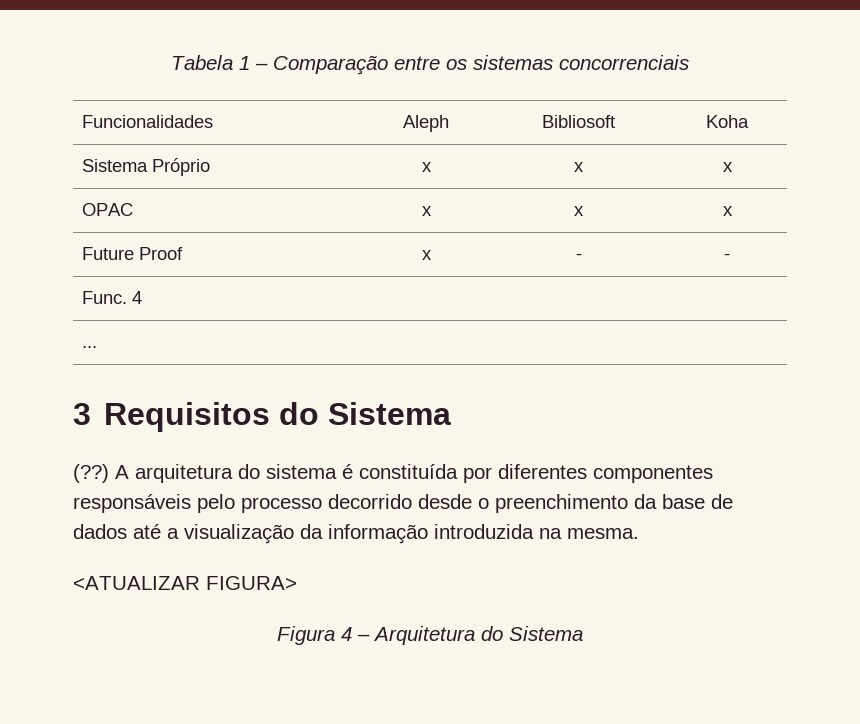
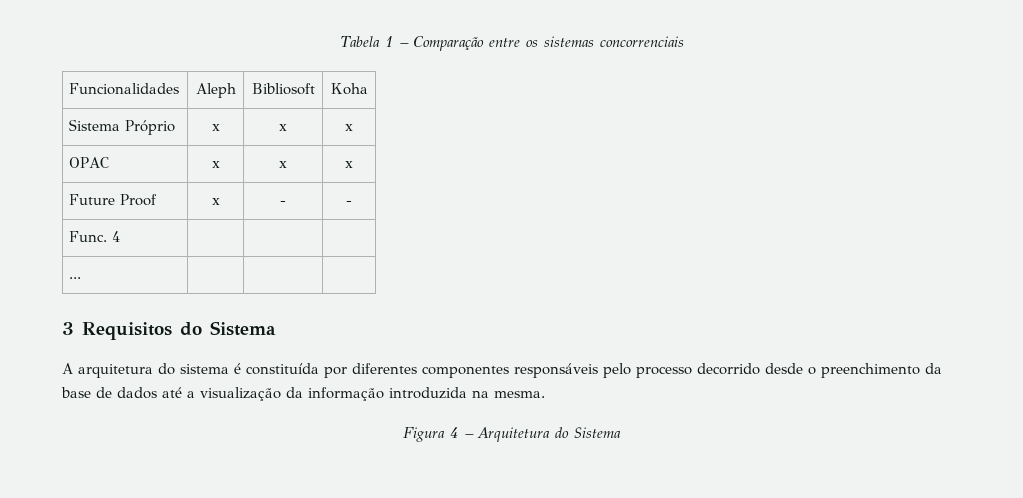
[73,464,109,483] (??) -> (276, 328) none
[73,576,297,590] // <ATUALIZAR FIGURA> -> (545, 394) none

